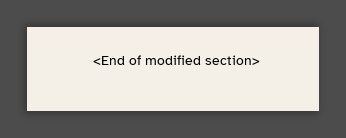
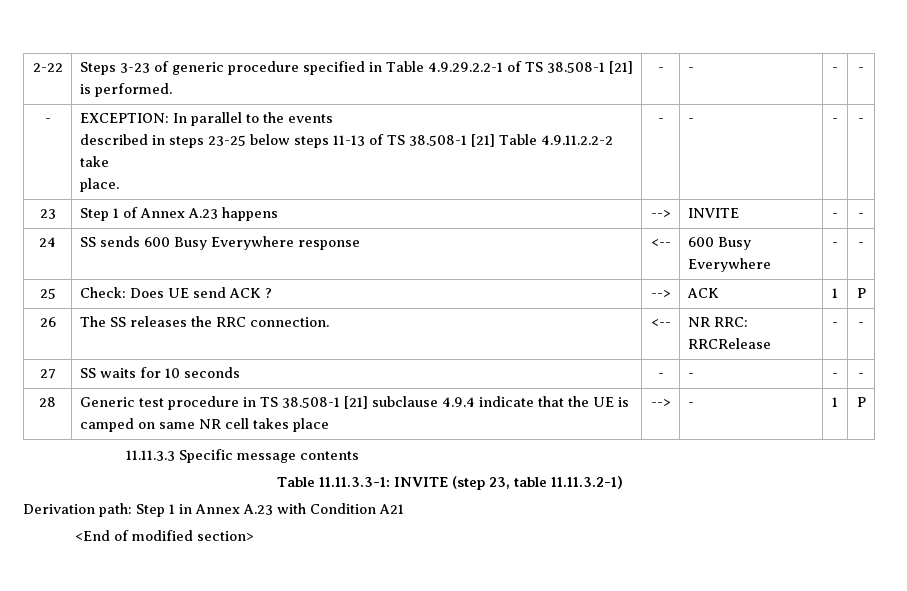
(93, 60) none -> [32,63,63,72] [79,61,633,75] [79,83,172,97] [657,67,664,72] [687,67,694,72] [832,67,838,72] [858,67,864,72] [44,118,51,123] [79,112,333,126] [79,134,613,148] [79,156,109,167] [79,178,119,192] [657,118,664,123] [687,118,694,123] [832,118,838,123] [858,118,864,123] [39,209,56,219] [79,207,278,221] [650,210,671,218] [687,208,739,218] [832,213,838,218] [858,213,864,218] [39,237,56,247] [79,236,360,250] [650,239,671,247] [687,237,751,250] [687,258,771,272] [832,242,838,247] [858,242,864,247] [39,288,56,299] [79,287,272,298] [650,290,671,298] [686,288,719,298] [832,288,838,298] [856,288,866,298] [39,317,56,327] [79,316,329,327] [650,319,671,327] [687,317,748,327] [687,338,771,349] [832,322,838,327] [858,322,864,327] [39,369,56,379] [79,367,240,378] [657,373,664,378] [687,373,694,378] [832,373,838,378] [858,373,864,378] [39,397,56,407] [79,396,629,410] [79,418,329,432] [650,399,671,407] [687,402,694,407] [832,397,838,407] [856,397,866,407] [126,449,360,463] [276,476,623,490] [23,503,404,517] 2-22 | Steps 3-23 of generic procedure specified in Table 4.9.29.2.2-1 of TS 38.508-1 [21] is performed. | - | - | - | - // - | EXCEPTION: In parallel to the events // described in steps 23-25 below steps 11-13 of TS 38.508-1 [21] Table 4.9.11.2.2-2 take // place. | - | - | - | - // 23 | Step 1 of Annex A.23 happens | --> | INVITE | - | - // 24 | SS sends 600 Busy Everywhere response | <-- | 600 Busy Everywhere | - | - // 25 | Check: Does UE send ACK ? | --> | ACK | 1 | P // 26 | The SS releases the RRC connection. | <-- | NR RRC: RRCRelease | - | - // 27 | SS waits for 10 seconds | - | - | - | - // 28 | Generic test procedure in TS 38.508-1 [21] subclause 4.9.4 indicate that the UE is camped on same NR cell takes place | --> | - | 1 | P // 11.11.3.3 Specific message contents // Table 11.11.3.3-1: INVITE (step 23, table 11.11.3.2-1) // Derivation path: Step 1 in Annex A.23 with Condition A21 //

